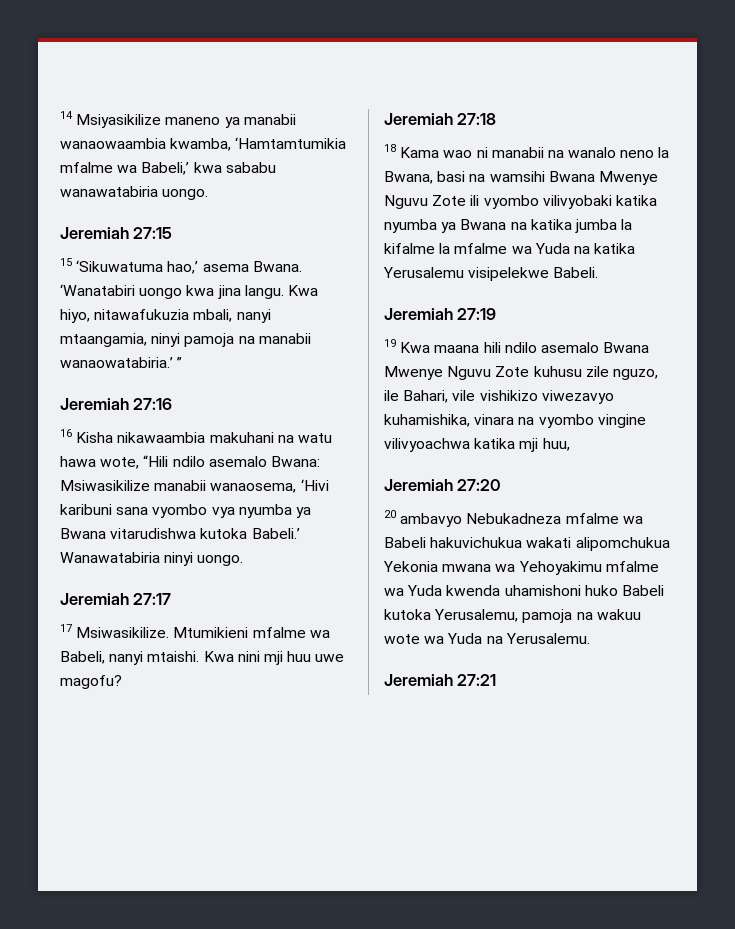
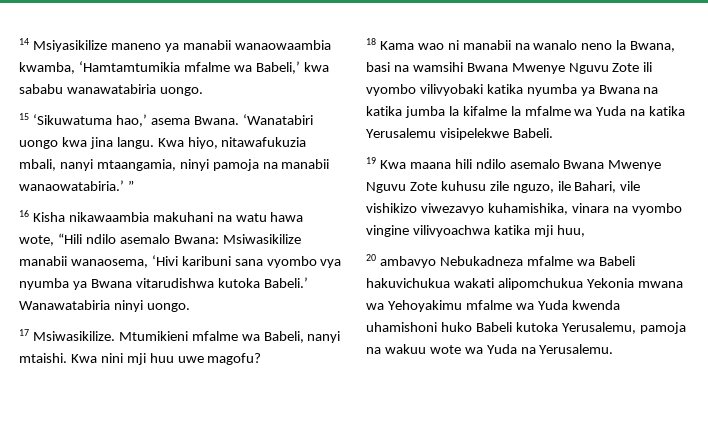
[60,227,173,239] // Jeremiah 27:15 -> (203, 91) none
[60,398,173,410] // Jeremiah 27:16 -> (134, 185) none
[60,593,172,605] // Jeremiah 27:17 -> (190, 307) none
[384,113,497,125] // Jeremiah 27:18 -> (262, 359) none
[384,308,497,320] // Jeremiah 27:19 -> (553, 133) none
[384,479,502,491] // Jeremiah 27:20 -> (585, 231) none
[384,674,497,686] // Jeremiah 27:21 -> (614, 349) none

